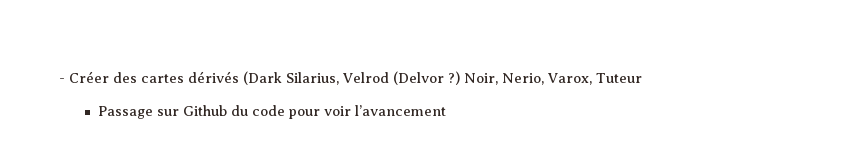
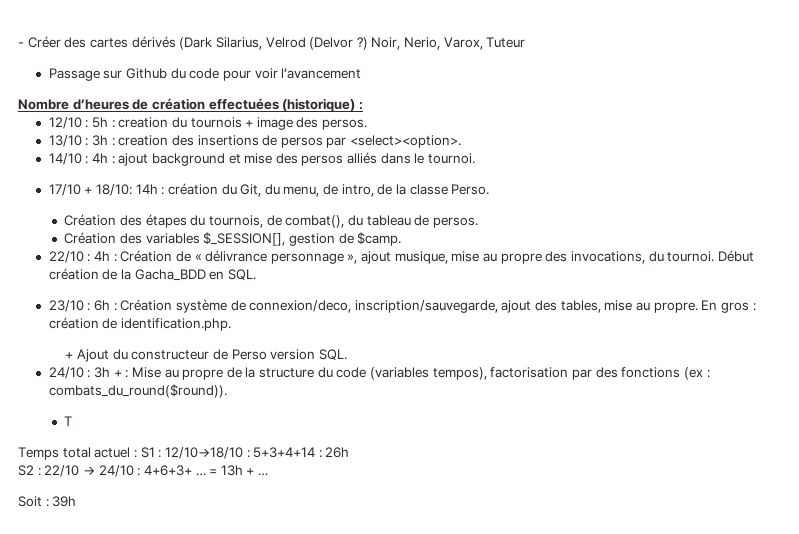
(446, 110) none -> [18,98,363,112] [48,117,368,130] [48,135,462,148] [48,152,476,166] [48,183,490,197] [64,214,478,228] [64,232,402,246] [48,250,754,264] [48,268,256,281] [48,299,756,313] [48,317,231,331] [65,349,347,362] [48,367,710,380] [48,384,227,398] [64,416,73,426] [18,447,350,460] [18,465,269,477] [18,496,77,507] // Nombre d’heures de création effectuées (historique) : // 12/10 : 5h : creation du tournois + image des persos. // 13/10 : 3h : creation des insertions de persos par <select><option>. // 14/10 : 4h : ajout background et mise des persos alliés dans le tournoi. // 17/10 + 18/10: 14h : création du Git, du menu, de intro, de la classe Perso. // Création des étapes du tournois, de combat(), du tableau de persos. // Création des variables $_SESSION[], gestion de $camp. // 22/10 : 4h : Création de « délivrance personnage », ajout musique, mise au propre des invocations, du tournoi. Début création de la Gacha_BDD en SQL. // 23/10 : 6h : Création système de connexion/deco, inscription/sauvegarde, ajout des tables, mise au propre. En gros : création de identification.php. // + Ajout du constructeur de Perso version SQL. // 24/10 : 3h + : Mise au propre de la structure du code (variables tempos), factorisation par des fonctions (ex : combats_du_round($round)). // T // Temps total actuel : S1 : 12/10→18/10 : 5+3+4+14 : 26h // S2 : 22/10 → 24/10 : 4+6+3+ … = 13h + … // Soit : 39h

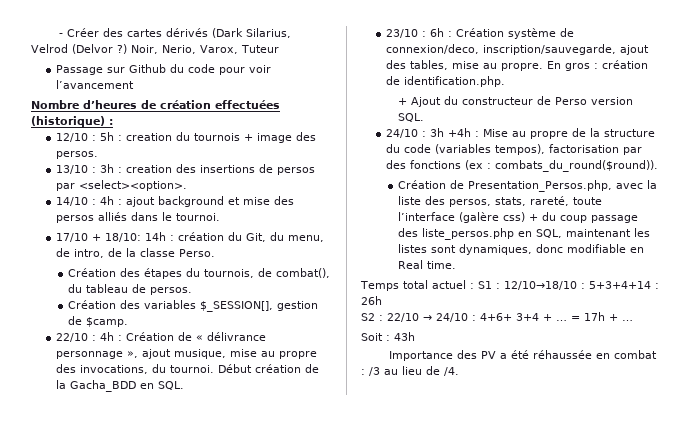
[113,370,122,377] + -> [447,128,471,137] +4h
[64,416,73,426] T -> [397,180,657,192] [397,196,602,207] [397,212,638,223] [397,228,650,240] [397,244,644,255] [397,260,456,269] Création de Presentation_Persos.php, avec la liste des persos, stats, rareté, toute l’interface (galère css) + du coup passage des liste_persos.php en SQL, maintenant les listes sont dynamiques, donc modifiable en Real time.
[143,465,192,476] 4+6+3+ -> [480,313,552,321] 4+6+ 3+4 +
[220,465,243,476] 13h -> [584,312,605,321] 17h
[52,496,77,507] 39h -> [394,332,415,341] [389,350,658,361] [361,366,459,376] 43h // Importance des PV a été réhaussée en combat : /3 au lieu de /4.

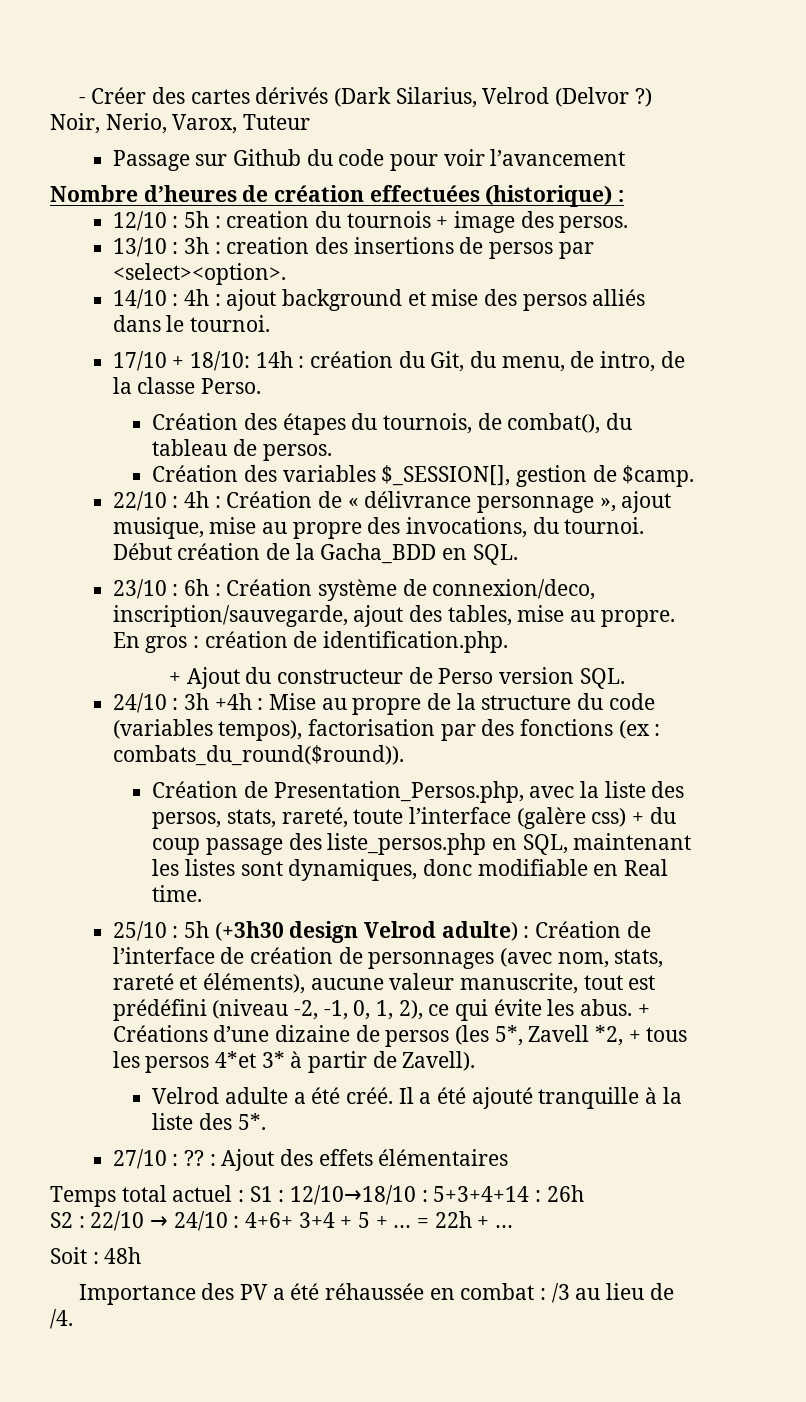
(456, 265) none -> [112,921,651,943] [112,947,664,969] [112,973,656,994] [112,999,650,1021] [112,1025,688,1047] [112,1051,476,1073] [152,1087,682,1109] [152,1113,266,1130] [112,1149,509,1171] // 25/10 : 5h (+3h30 design Velrod adulte) : Création de l’interface de création de personnages (avec nom, stats, rareté et éléments), aucune valeur manuscrite, tout est prédéfini (niveau -2, -1, 0, 1, 2), ce qui évite les abus. + Créations d’une dizaine de persos (les 5*, Zavell *2, + tous les persos 4*et 3* à partir de Zavell). // Velrod adulte a été créé. Il a été ajouté tranquille à la liste des 5*. // 27/10 : ?? : Ajout des effets élémentaires
(552, 317) none -> [358,1212,388,1228] 5 +
[584,312,605,321] 17h -> [434,1211,472,1228] 22h
[394,332,415,341] 43h -> [104,1247,142,1264] 48h

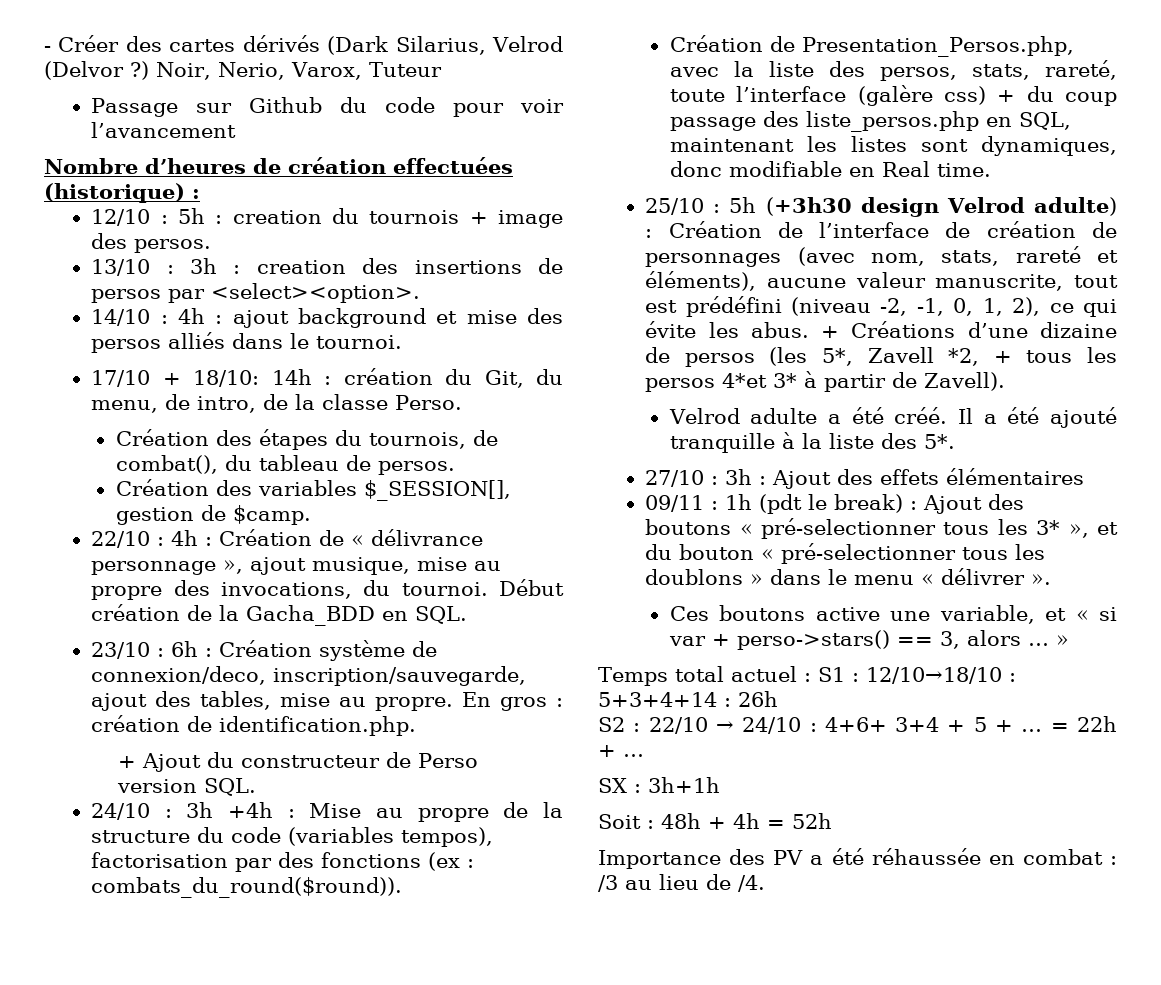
[184,1150,205,1166] ?? -> [725,469,753,485] 3h
(509, 1157) none -> [645,494,1025,514] [645,518,1118,539] [645,543,1046,564] [645,568,1052,585] [669,605,1117,624] [668,630,1069,650] // 09/11 : 1h (pdt le break) : Ajout des boutons « pré-selectionner tous les 3* », et du bouton « pré-selectionner tous les doublons » dans le menu « délivrer ». // Ces boutons active une variable, et « si var + perso->stars() == 3, alors … »
(514, 1226) none -> [598,777,720,793] // SX : 3h+1h
(142, 1255) none -> [708,813,832,829] + 4h = 52h

